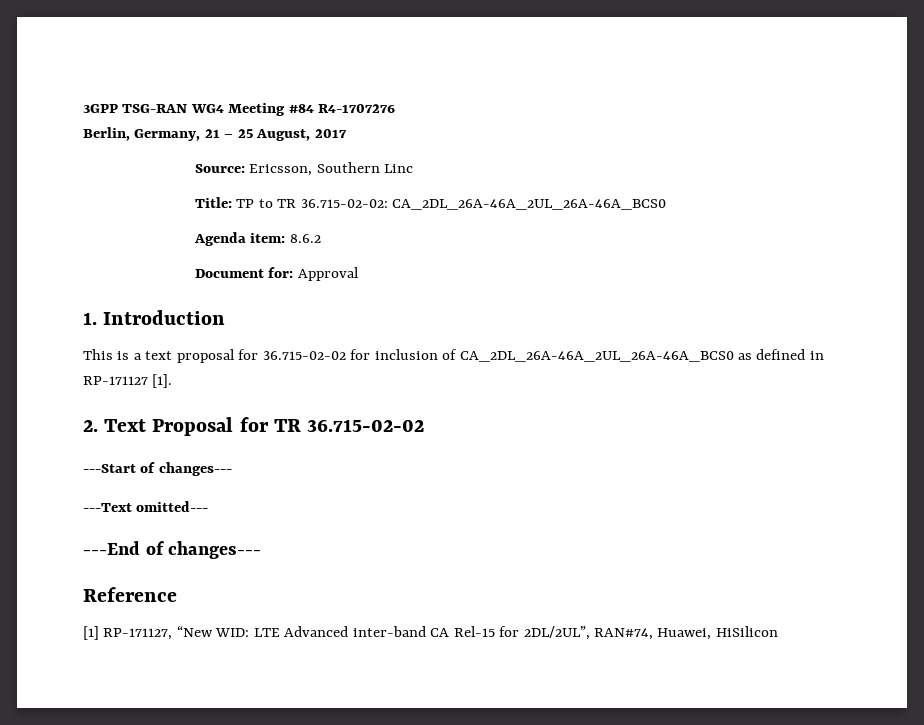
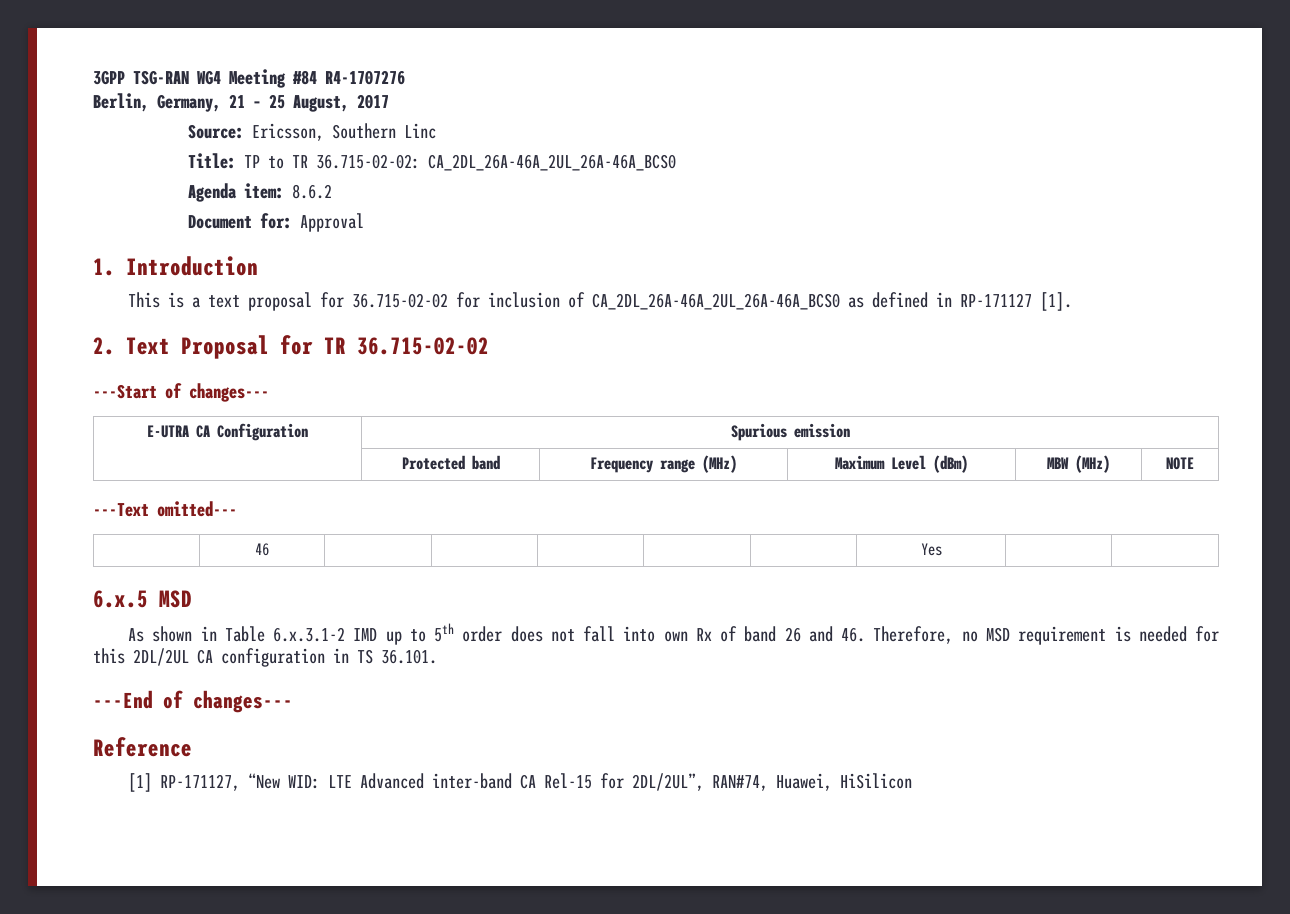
[83,501,209,512] // ---Text omitted--- -> [147,423,308,441] [730,423,850,441] [401,455,500,470] [590,455,737,473] [835,455,968,473] [1047,455,1110,473] [1166,457,1194,470] [93,501,237,517] [255,543,269,556] [920,543,942,556] [93,590,192,608] [128,623,1219,645] [93,648,437,667] // E-UTRA CA Configuration | Spurious emission // | Protected band | Frequency range (MHz) | Maximum Level (dBm) | MBW (MHz) | NOTE // ---Text omitted--- // | 46 | | | | | | Yes | | // 6.x.5 MSD // As shown in Table 6.x.3.1-2 IMD up to 5th order does not fall into own Rx of band 26 and 46. Therefore, no MSD requirement is needed for this 2DL/2UL CA configuration in TS 36.101.

